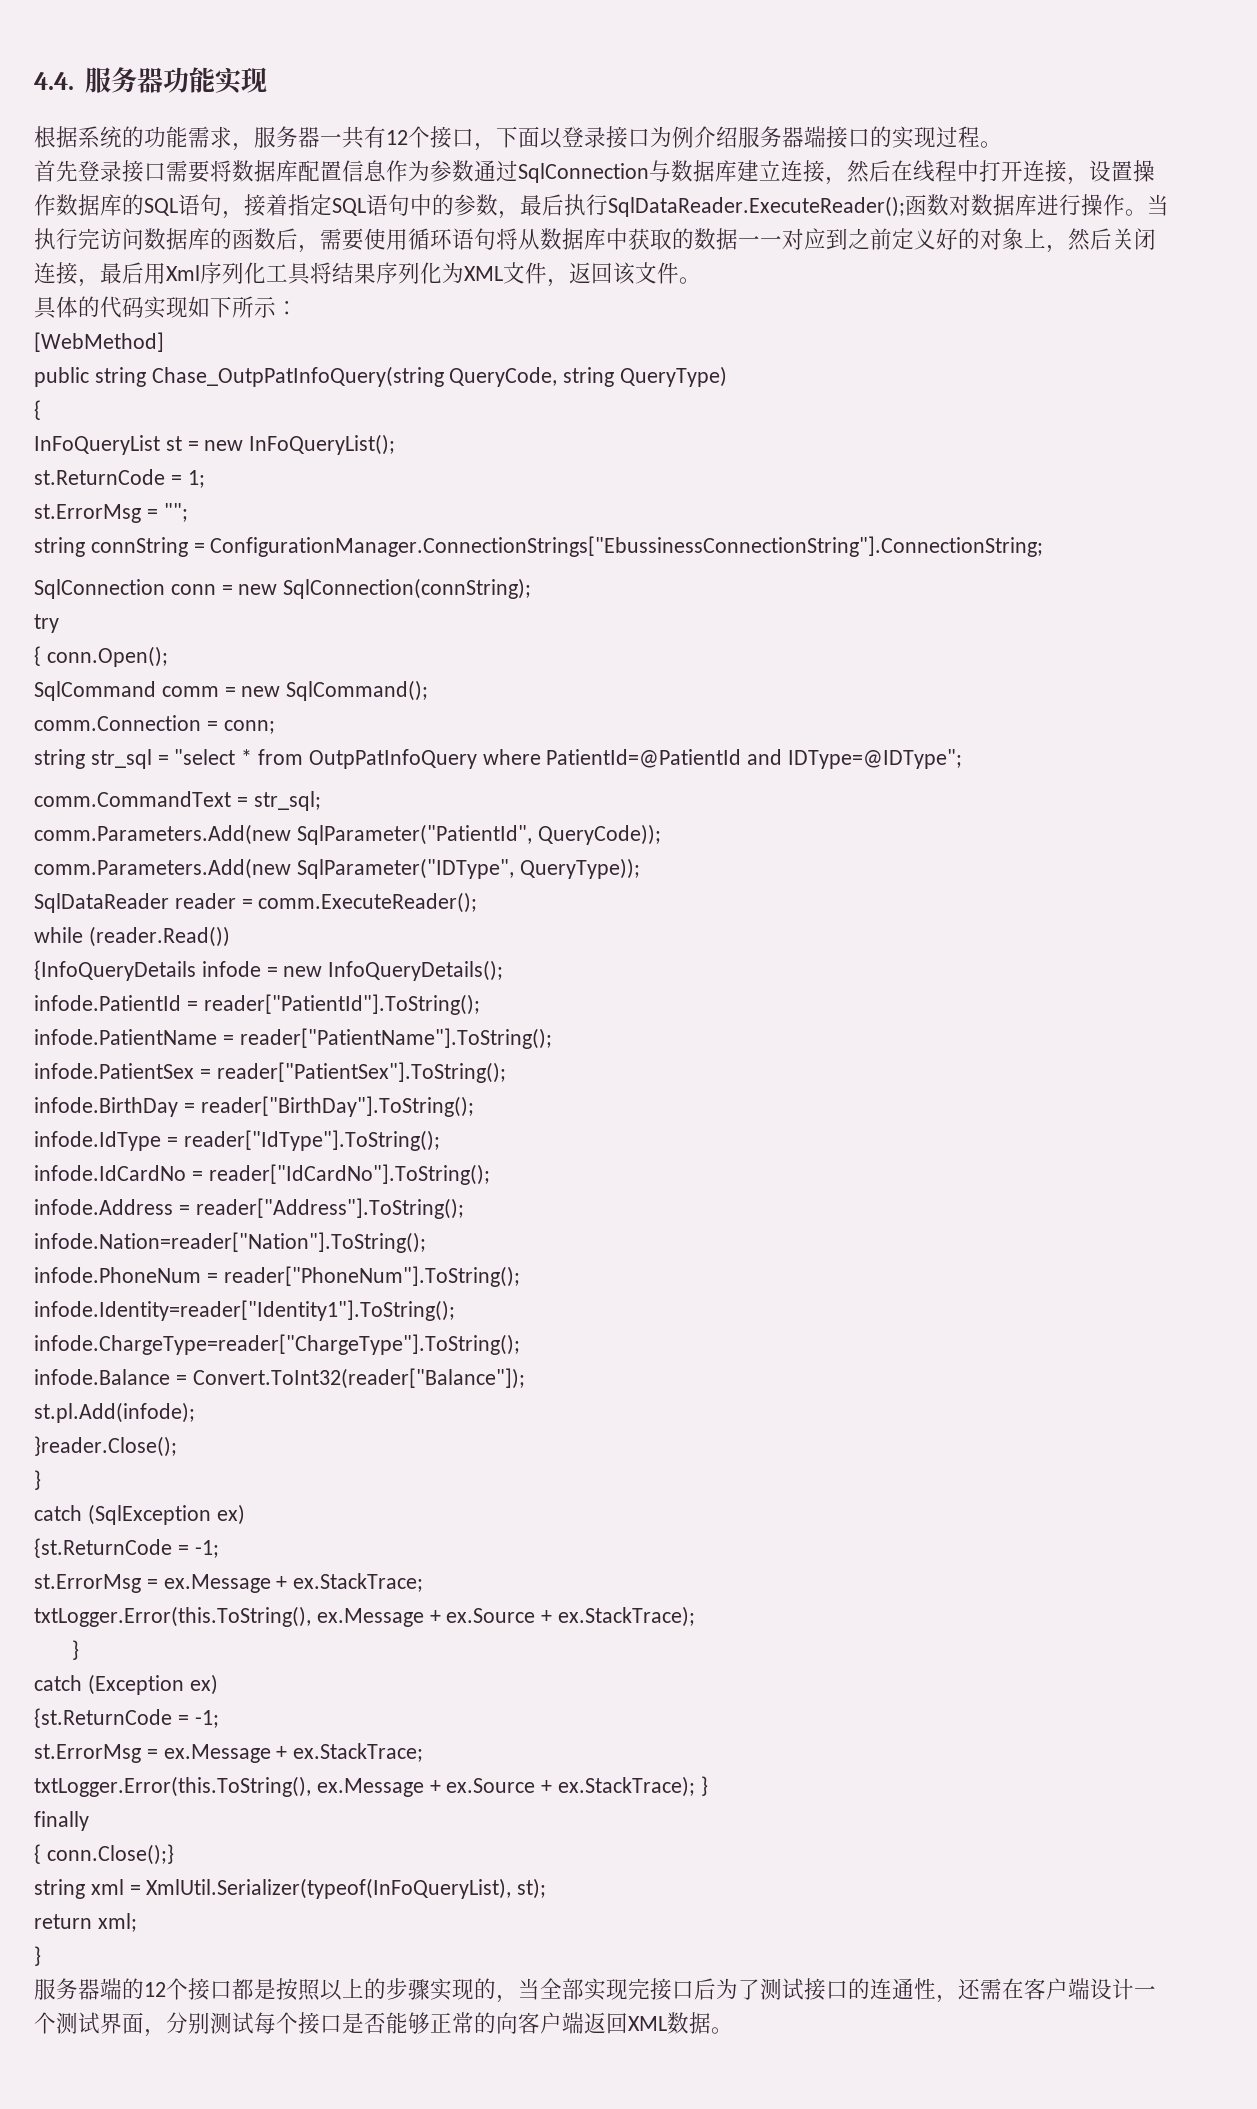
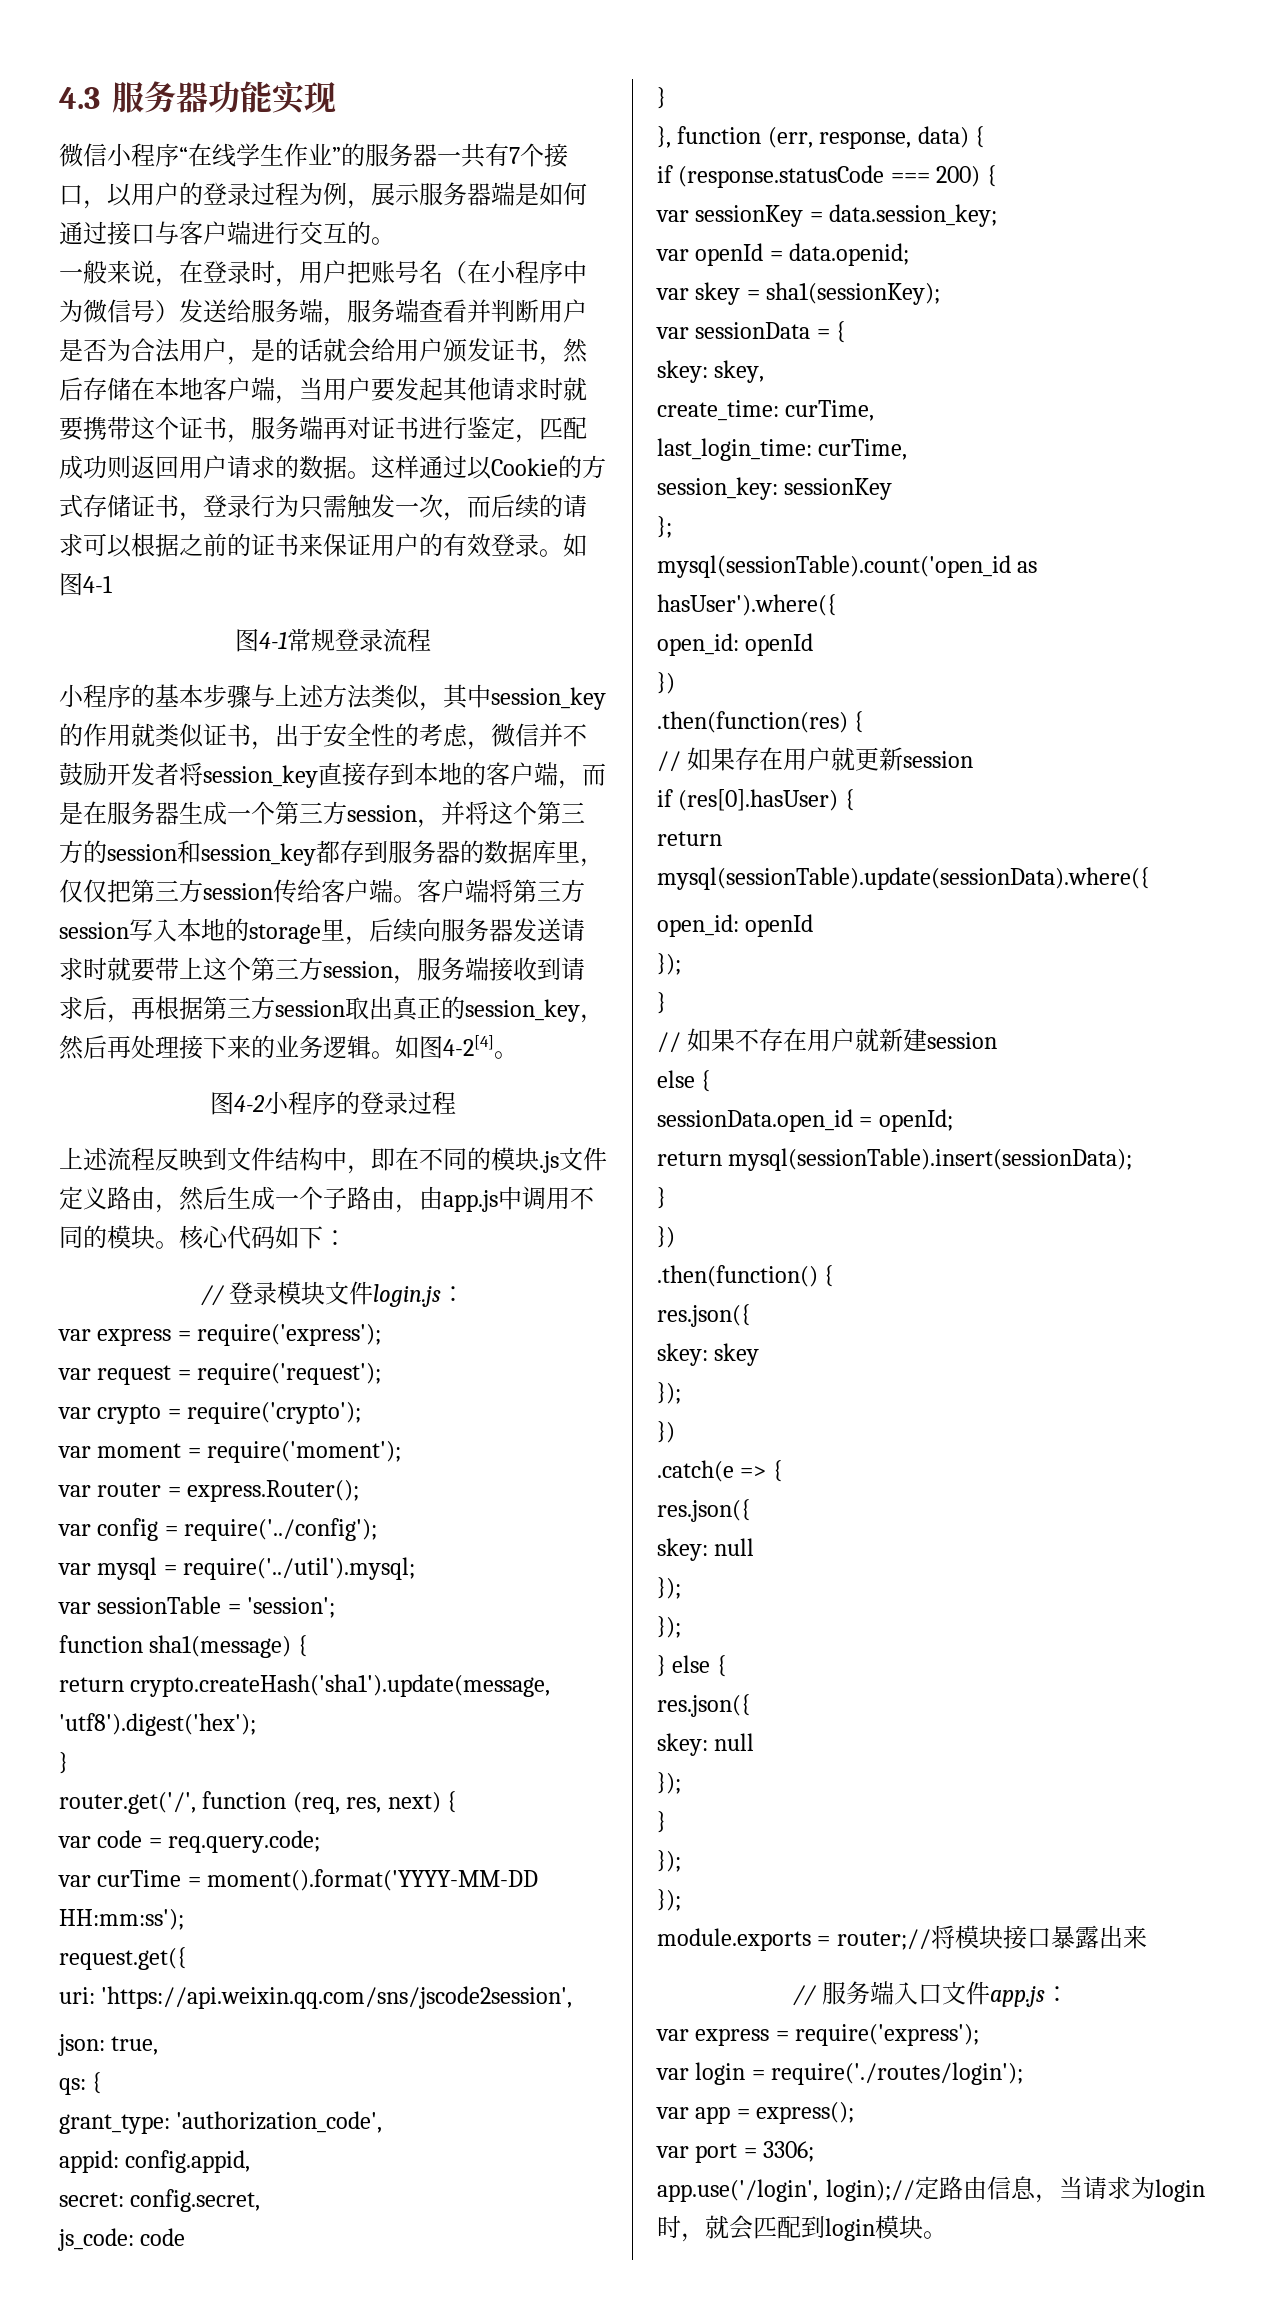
[34,72,74,90] 4.4. -> [59,87,100,109] 4.3
[34,126,254,151] 根据系统的功能需求， -> [59,143,365,167] 微信小程序“在线学生作业”的
[386,130,408,145] 12 -> [509,147,520,164] 7
[496,126,1002,149] [34,160,1155,185] [34,194,1169,219] [34,228,1156,253] [34,262,701,287] [34,296,298,319] [34,332,164,352] [34,366,728,387] [34,400,41,420] [34,434,396,455] [34,469,205,488] [34,503,188,523] [34,536,1044,557] [34,578,532,599] [34,614,59,633] [34,646,168,667] [34,680,429,701] [34,715,275,734] [34,749,963,769] [34,791,321,811] [34,824,661,845] [34,858,640,879] [34,892,478,913] [34,926,230,947] [34,960,504,981] [34,994,480,1015] [34,1028,552,1049] [34,1062,506,1083] [34,1096,474,1117] [34,1130,440,1151] [34,1164,490,1185] [34,1198,464,1219] [34,1232,426,1253] [34,1266,520,1287] [34,1300,455,1321] [34,1334,520,1355] [34,1368,525,1389] [34,1402,195,1423] [34,1436,177,1457] [34,1470,41,1490] [34,1504,245,1525] [34,1538,219,1558] [34,1573,424,1593] [34,1606,696,1627] [72,1640,80,1660] [34,1674,218,1695] [34,1708,219,1728] [34,1743,424,1763] [34,1776,708,1797] [34,1811,89,1831] [34,1844,174,1865] [34,1878,547,1899] [34,1913,137,1932] [34,1946,41,1966] [34,1978,1156,2003] [34,2012,711,2037] 下面以登录接口为例介绍服务器端接口的实现过程。 // 首先登录接口需要将数据库配置信息作为参数通过SqlConnection与数据库建立连接，然后在线程中打开连接，设置操作数据库的SQL语句，接着指定SQL语句中的参数，最后执行SqlDataReader.ExecuteReader();函数对数据库进行操作。当执行完访问数据库的函数后，需要使用循环语句将从数据库中获取的数据一一对应到之前定义好的对象上，然后关闭连接，最后用Xml序列化工具将结果序列化为XML文件，返回该文件。 // 具体的代码实现如下所示： // [WebMethod] // public string Chase_OutpPatInfoQuery(string QueryCode, string QueryType) // { // InFoQueryList st = new InFoQueryList(); // st.ReturnCode = 1; // st.ErrorMsg = ""; // string connString = ConfigurationManager.ConnectionStrings["EbussinessConnectionString"].ConnectionString; // SqlConnection conn = new SqlConnection(connString); // try // { conn.Open(); // SqlCommand comm = new SqlCommand(); // comm.Connection = conn; // string str_sql = "select * from OutpPatInfoQuery where PatientId=@PatientId and IDType=@IDType"; // comm.CommandText = str_sql; // comm.Parameters.Add(new SqlParameter("PatientId", QueryCode)); // comm.Parameters.Add(new SqlParameter("IDType", QueryType)); // SqlDataReader reader = comm.ExecuteReader(); // while (reader.Read()) // {InfoQueryDetails infode = new InfoQueryDetails(); // infode.PatientId = reader["PatientId"].ToString(); // infode.PatientName = reader["PatientName"].ToString(); // infode.PatientSex = reader["PatientSex"].ToString(); // infode.BirthDay = reader["BirthDay"].ToString(); // infode.IdType = reader["IdType"].ToString(); // infode.IdCardNo = reader["IdCardNo"].ToString(); // infode.Address = reader["Address"].ToString(); // infode.Nation=reader["Nation"].ToString(); // infode.PhoneNum = reader["PhoneNum"].ToString(); // infode.Identity=reader["Identity1"].ToString(); // infode.ChargeType=reader["ChargeType"].ToString(); // infode.Balance = Convert.ToInt32(reader["Balance"]); // st.pl.Add(infode); // }reader.Close(); // } // catch (SqlException ex) // {st.ReturnCode = -1; // st.ErrorMsg = ex.Message + ex.StackTrace; // txtLogger.Error(this.ToString(), ex.Message + ex.Source + ex.StackTrace); // } // catch (Exception ex) // {st.ReturnCode = -1; // st.ErrorMsg = ex.Message + ex.StackTrace; // txtLogger.Error(this.ToString(), ex.Message + ex.Source + ex.StackTrace); } // finally // { conn.Close();} // string xml = XmlUtil.Serializer(typeof(InFoQueryList), st); // return xml; // } // 服务器端的12个接口都是按照以上的步骤实现的，当全部实现完接口后为了测试接口的连通性，还需在客户端设计一个测试界面，分别测试每个接口是否能够正常的向客户端返回XML数据 -> [107,182,587,209] [59,221,395,245] [59,260,587,287] [59,299,587,326] [59,338,588,365] [59,377,587,404] [59,416,587,443] [59,455,606,480] [59,494,587,521] [59,533,587,558] [59,572,112,596] [235,628,431,652] [59,684,606,711] [59,723,587,750] [59,762,606,789] [59,801,585,828] [59,840,604,867] [59,879,585,903] [59,918,585,945] [59,957,585,984] [59,996,604,1023] [59,1035,518,1060] [210,1091,456,1115] [59,1147,607,1174] [59,1186,594,1213] [59,1225,347,1250] [200,1281,466,1307] [58,1323,382,1346] [58,1362,382,1385] [58,1401,362,1424] [58,1440,402,1463] [58,1479,360,1502] [58,1518,378,1541] [58,1557,416,1580] [58,1596,336,1618] [59,1635,307,1658] [59,1674,551,1697] [59,1713,256,1736] [59,1752,68,1774] [59,1791,457,1814] [58,1830,321,1853] [58,1869,539,1891] [59,1908,184,1930] [59,1947,186,1970] [59,1986,573,2009] [57,2034,159,2056] [59,2072,102,2095] [59,2111,383,2134] [59,2150,251,2173] [59,2189,261,2212] [57,2228,186,2251] [657,87,666,109] [657,126,985,149] [657,165,996,188] [656,204,998,227] [656,243,910,266] [656,282,941,305] [656,321,846,343] [657,360,765,383] [657,400,875,421] [657,438,908,461] [657,477,893,500] [657,516,672,538] [657,555,1038,578] [657,594,836,616] [657,633,814,656] [657,672,675,694] [657,711,864,733] [657,747,974,772] [657,789,854,811] [657,831,722,846] [657,867,1149,890] [657,914,814,937] [657,953,681,975] [657,992,666,1014] [657,1028,998,1053] [657,1070,711,1092] [657,1109,953,1132] [657,1148,1133,1171] [657,1187,666,1209] [657,1226,675,1248] [657,1265,834,1287] [657,1304,750,1327] [657,1343,760,1366] [657,1382,681,1404] [657,1421,675,1443] [657,1460,782,1482] [657,1499,750,1522] [657,1538,755,1561] [657,1577,681,1599] [657,1616,681,1638] [657,1655,726,1677] [657,1694,750,1717] [657,1733,755,1756] [657,1772,681,1794] [657,1811,666,1833] [657,1850,681,1872] [657,1889,681,1911] [657,1925,1147,1951] [793,1981,1069,2007] [656,2023,980,2046] [656,2062,1024,2085] [656,2101,855,2124] [656,2141,815,2163] [657,2176,1205,2203] [657,2215,923,2242] 以用户的登录过程为例，展示服务器端是如何通过接口与客户端进行交互的。 // 一般来说，在登录时，用户把账号名（在小程序中为微信号）发送给服务端，服务端查看并判断用户是否为合法用户，是的话就会给用户颁发证书，然后存储在本地客户端，当用户要发起其他请求时就要携带这个证书，服务端再对证书进行鉴定，匹配成功则返回用户请求的数据。这样通过以Cookie的方式存储证书，登录行为只需触发一次，而后续的请求可以根据之前的证书来保证用户的有效登录。如图4-1 // 图4-1常规登录流程 // 小程序的基本步骤与上述方法类似，其中session_key的作用就类似证书，出于安全性的考虑，微信并不鼓励开发者将session_key直接存到本地的客户端，而是在服务器生成一个第三方session，并将这个第三方的session和session_key都存到服务器的数据库里，仅仅把第三方session传给客户端。客户端将第三方session写入本地的storage里，后续向服务器发送请求时就要带上这个第三方session，服务端接收到请求后，再根据第三方session取出真正的session_key，然后再处理接下来的业务逻辑。如图4-2[4]。 // 图4-2小程序的登录过程 // 上述流程反映到文件结构中，即在不同的模块.js文件定义路由，然后生成一个子路由，由app.js中调用不同的模块。核心代码如下： // // 登录模块文件login.js： // var express = require('express'); // var request = require('request'); // var crypto = require('crypto'); // var moment = require('moment'); // var router = express.Router(); // var config = require('../config'); // var mysql = require('../util').mysql; // var sessionTable = 'session'; // function sha1(message) { // return crypto.createHash('sha1').update(message, 'utf8').digest('hex'); // } // router.get('/', function (req, res, next) { // var code = req.query.code; // var curTime = moment().format('YYYY-MM-DD HH:mm:ss'); // request.get({ // uri: 'https://api.weixin.qq.com/sns/jscode2session', // json: true, // qs: { // grant_type: 'authorization_code', // appid: config.appid, // secret: config.secret, // js_code: code // } // }, function (err, response, data) { // if (response.statusCode === 200) { // var sessionKey = data.session_key; // var openId = data.openid; // var skey = sha1(sessionKey); // var sessionData = { // skey: skey, // create_time: curTime, // last_login_time: curTime, // session_key: sessionKey // }; // mysql(sessionTable).count('open_id as hasUser').where({ // open_id: openId // }) // .then(function(res) { // // 如果存在用户就更新session // if (res[0].hasUser) { // return mysql(sessionTable).update(sessionData).where({ // open_id: openId // }); // } // // 如果不存在用户就新建session // else { // sessionData.open_id = openId; // return mysql(sessionTable).insert(sessionData); // } // }) // .then(function() { // res.json({ // skey: skey // }); // }) // .catch(e => { // res.json({ // skey: null // }); // }); // } else { // res.json({ // skey: null // }); // } // }); // }); // module.exports = router;//将模块接口暴露出来 // // 服务端入口文件app.js： // var express = require('express'); // var login = require('./routes/login'); // var app = express(); // var port = 3306; // app.use('/login', login);//定路由信息，当请求为login时，就会匹配到login模块

